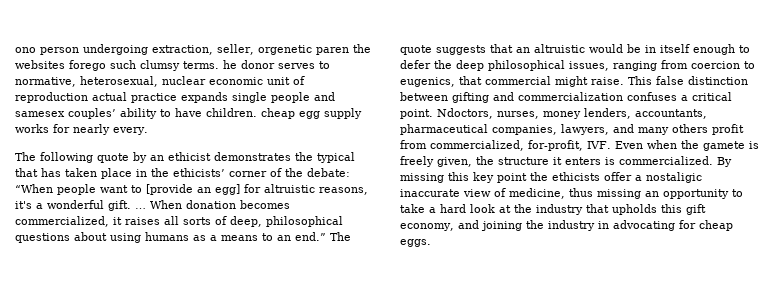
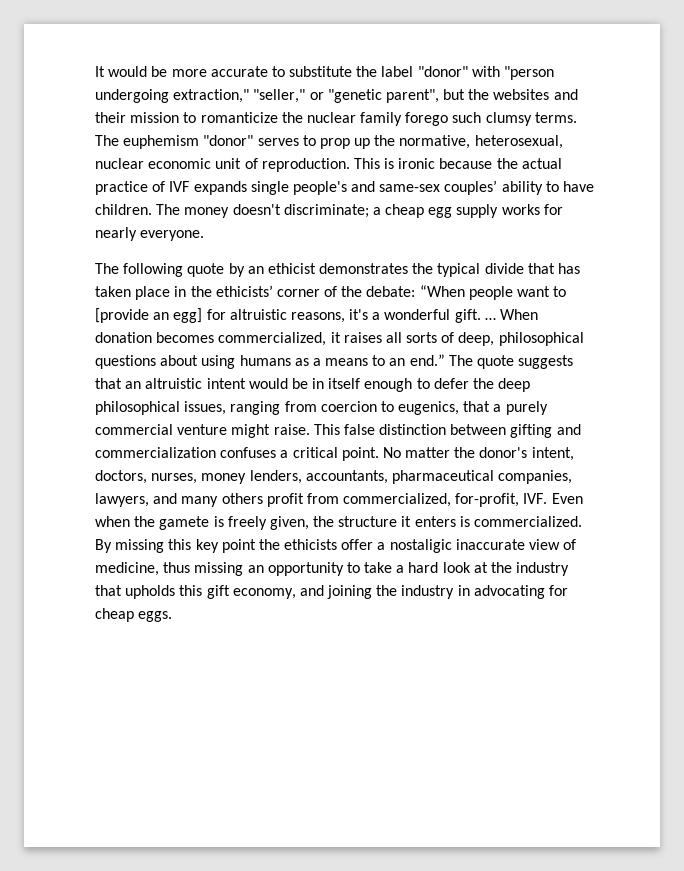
[15,44,371,55] [15,60,330,71] ono person undergoing extraction, seller, orgenetic paren the websites forego such clumsy terms. he donor serves to -> [95,66,555,80] [95,89,578,103] [95,112,577,126] [95,135,396,149] It would be more accurate to substitute the label "donor" with "person undergoing extraction," "seller," or "genetic parent", but the websites and their mission to romanticize the nuclear family forego such clumsy terms. The euphemism "donor" serves to prop up the
[15,92,335,103] [15,111,65,117] reproduction actual practice expands single people and samesex -> [261,158,562,172] [95,181,441,195] reproduction. This is ironic because the actual practice of IVF expands single people's and same-sex
(257, 112) none -> [156,204,381,218] The money doesn't discriminate; a
[113,127,148,135] every. -> [140,230,205,241] everyone.
(355, 157) none -> [484,263,524,274] divide
(585, 48) none -> [206,378,246,389] intent
[485,76,551,85] commercial -> [493,401,548,415] [95,424,228,435] a purely commercial venture
[437,108,493,119] Ndoctors, -> [382,447,574,461] [95,470,147,484] No matter the donor's intent, doctors,

